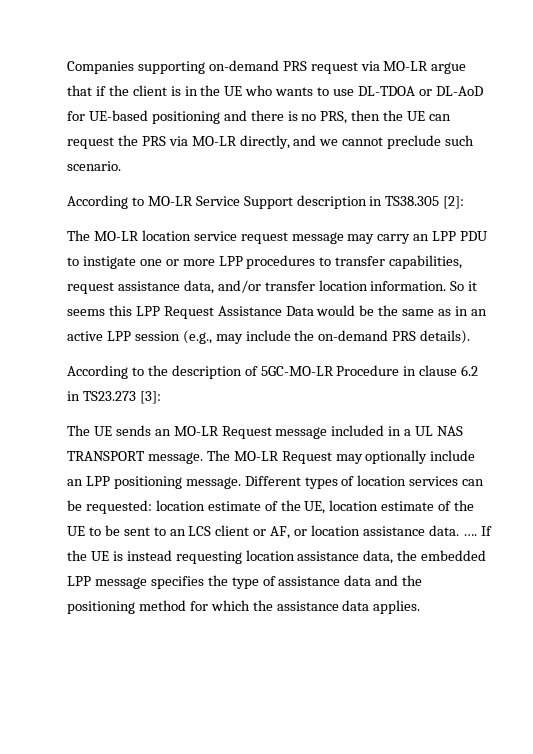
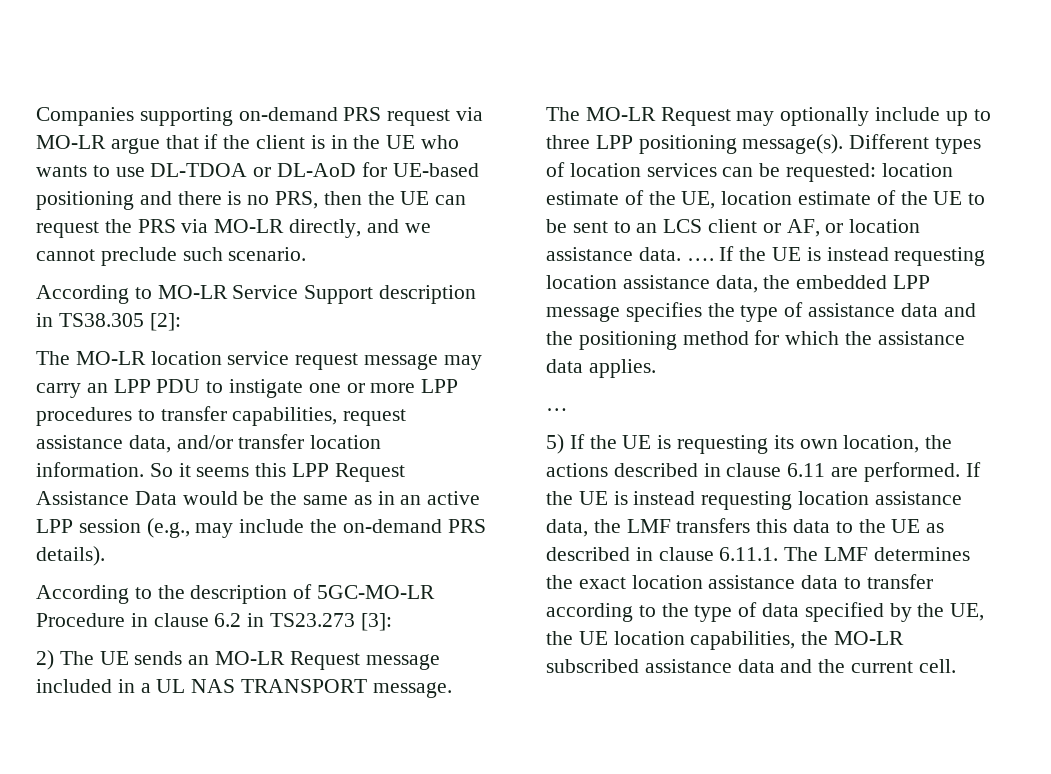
(161, 397) none -> [36,650,54,670] 2)
[67,479,83,486] an -> [945,109,991,126] [546,135,590,149] up to three
[185,477,241,489] message. -> [742,134,844,154] message(s).
(421, 607) none -> [546,408,568,411] [546,434,953,454] [546,462,981,482] [546,491,962,510] [546,518,945,537] [546,547,970,561] [546,574,933,589] [546,602,985,622] [546,631,905,650] [546,659,956,673] // … // 5) If the UE is requesting its own location, the actions described in clause 6.11 are performed. If the UE is instead requesting location assistance data, the LMF transfers this data to the UE as described in clause 6.11.1. The LMF determines the exact location assistance data to transfer according to the type of data specified by the UE, the UE location capabilities, the MO-LR subscribed assistance data and the current cell.

